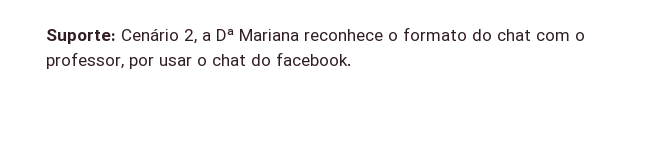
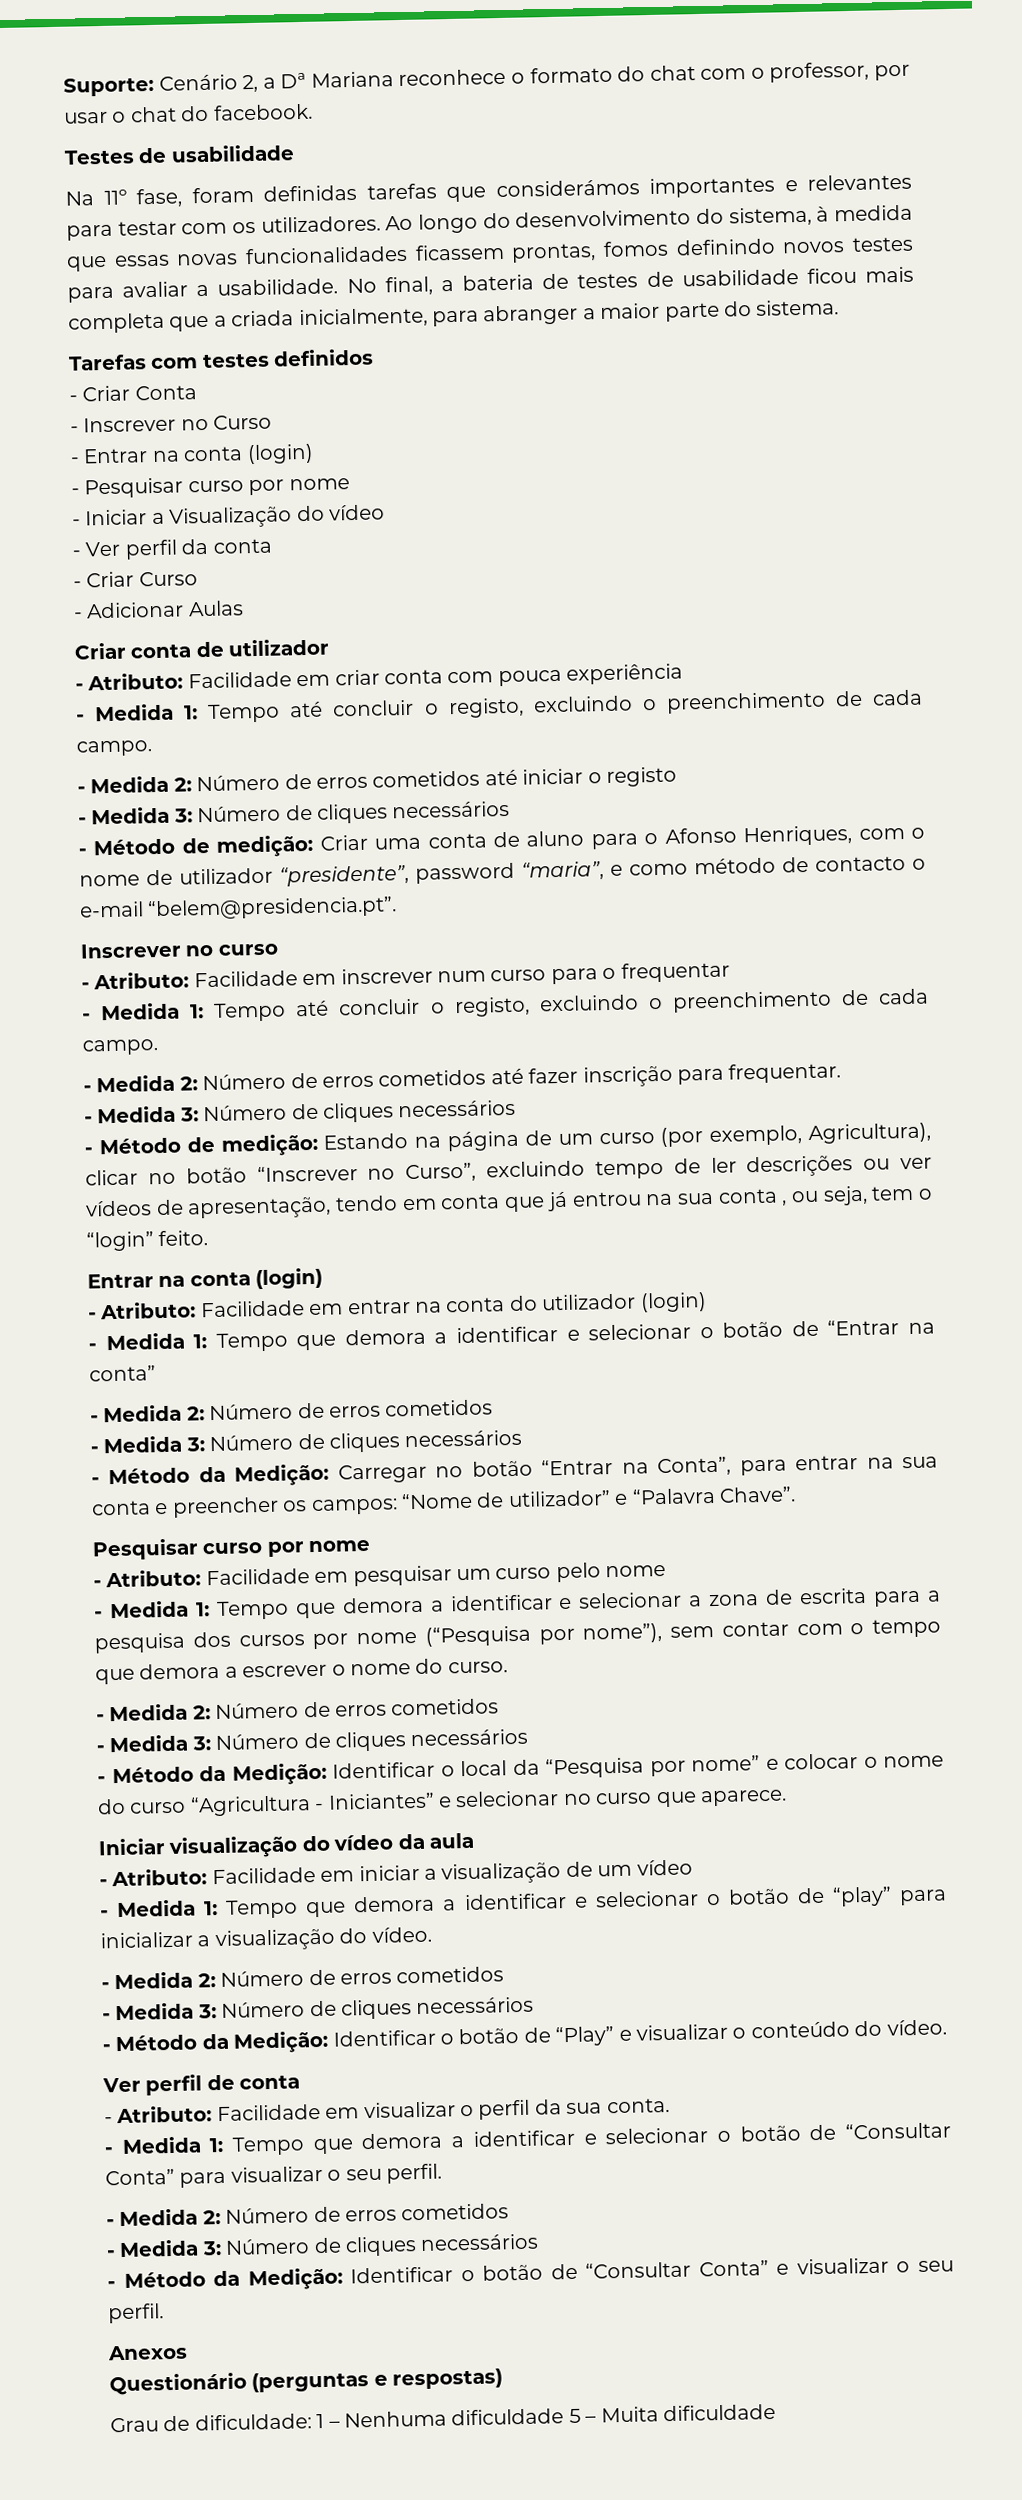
(351, 59) none -> [64,144,295,165] [65,173,912,208] [66,204,913,241] [66,236,914,272] [67,266,914,303] [68,299,840,334] [68,348,375,371] [69,385,197,402] [70,414,273,433] [71,443,314,465] [71,477,350,499] [72,504,385,529] [72,538,272,560] [73,571,198,588] [74,600,244,619] [74,638,331,660] [75,663,684,691] [76,689,923,723] [76,740,152,757] [77,766,677,794] [78,800,511,825] [78,825,926,858] [79,856,926,887] [79,896,398,921] [80,942,279,959] [81,961,730,990] [82,988,929,1022] [82,1039,158,1056] [83,1062,842,1093] [84,1099,517,1124] [84,1122,931,1157] [85,1155,933,1186] [85,1185,933,1220] [86,1230,209,1252] [87,1267,324,1290] [88,1292,707,1320] [88,1319,935,1352] [89,1365,156,1382] [90,1399,494,1423] [90,1429,523,1454] [91,1455,938,1487] [91,1486,796,1518] [92,1538,372,1561] [93,1562,667,1588] [94,1587,941,1620] [94,1618,941,1654] [95,1658,508,1685] [96,1698,500,1722] [96,1728,529,1753] [97,1753,944,1786] [97,1789,787,1817] [98,1832,474,1859] [99,1859,693,1887] [100,1886,947,1919] [100,1926,432,1952] [101,1966,505,1990] [102,1996,535,2021] [102,2019,947,2054] [102,2074,301,2096] [104,2097,670,2124] [104,2122,952,2156] [105,2163,442,2188] [106,2203,510,2227] [106,2233,540,2258] [107,2257,955,2291] [108,2303,164,2324] [107,2344,188,2361] [109,2368,504,2396] [110,2403,776,2433] // Testes de usabilidade // Na 11º fase, foram definidas tarefas que considerámos importantes e relevantes para testar com os utilizadores. Ao longo do desenvolvimento do sistema, à medida que essas novas funcionalidades ficassem prontas, fomos definindo novos testes para avaliar a usabilidade. No final, a bateria de testes de usabilidade ficou mais completa que a criada inicialmente, para abranger a maior parte do sistema. // Tarefas com testes definidos // - Criar Conta // - Inscrever no Curso // - Entrar na conta (login) // - Pesquisar curso por nome // - Iniciar a Visualização do vídeo // - Ver perfil da conta // - Criar Curso // - Adicionar Aulas // Criar conta de utilizador // - Atributo: Facilidade em criar conta com pouca experiência // - Medida 1: Tempo até concluir o registo, excluindo o preenchimento de cada campo. // - Medida 2: Número de erros cometidos até iniciar o registo // - Medida 3: Número de cliques necessários // - Método de medição: Criar uma conta de aluno para o Afonso Henriques, com o nome de utilizador “presidente”, password “maria”, e como método de contacto o e-mail “belem@presidencia.pt”. // Inscrever no curso // - Atributo: Facilidade em inscrever num curso para o frequentar // - Medida 1: Tempo até concluir o registo, excluindo o preenchimento de cada campo. // - Medida 2: Número de erros cometidos até fazer inscrição para frequentar. // - Medida 3: Número de cliques necessários // - Método de medição: Estando na página de um curso (por exemplo, Agricultura), clicar no botão “Inscrever no Curso”, excluindo tempo de ler descrições ou ver vídeos de apresentação, tendo em conta que já entrou na sua conta , ou seja, tem o “login” feito. // Entrar na conta (login) // - Atributo: Facilidade em entrar na conta do utilizador (login) // - Medida 1: Tempo que demora a identificar e selecionar o botão de “Entrar na conta” // - Medida 2: Número de erros cometidos // - Medida 3: Número de cliques necessários // - Método da Medição: Carregar no botão “Entrar na Conta”, para entrar na sua conta e preencher os campos: “Nome de utilizador” e “Palavra Chave”. // Pesquisar curso por nome // - Atributo: Facilidade em pesquisar um curso pelo nome // - Medida 1: Tempo que demora a identificar e selecionar a zona de escrita para a pesquisa dos cursos por nome (“Pesquisa por nome”), sem contar com o tempo que demora a escrever o nome do curso. // - Medida 2: Número de erros cometidos // - Medida 3: Número de cliques necessários // - Método da Medição: Identificar o local da “Pesquisa por nome” e colocar o nome do curso “Agricultura - Iniciantes” e selecionar no curso que aparece. // Iniciar visualização do vídeo da aula // - Atributo: Facilidade em iniciar a visualização de um vídeo // - Medida 1: Tempo que demora a identificar e selecionar o botão de “play” para inicializar a visualização do vídeo. // - Medida 2: Número de erros cometidos // - Medida 3: Número de cliques necessários // - Método da Medição: Identificar o botão de “Play” e visualizar o conteúdo do vídeo. // Ver perfil de conta // - Atributo: Facilidade em visualizar o perfil da sua conta. // - Medida 1: Tempo que demora a identificar e selecionar o botão de “Consultar Conta” para visualizar o seu perfil. // - Medida 2: Número de erros cometidos // - Medida 3: Número de cliques necessários // - Método da Medição: Identificar o botão de “Consultar Conta” e visualizar o seu perfil. // Anexos // Questionário (perguntas e respostas) // Grau de dificuldade: 1 – Nenhuma dificuldade 5 – Muita dificuldade

